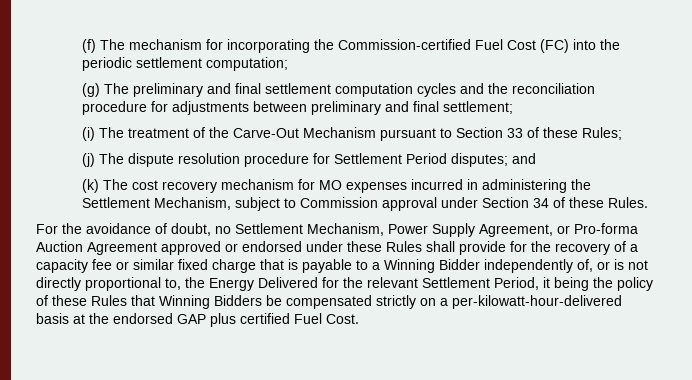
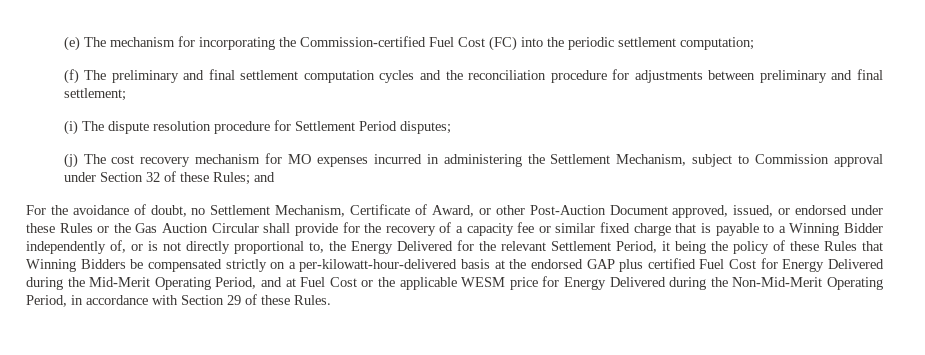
[81,39,96,53] (f) -> [63,36,80,51] (e)
[81,83,100,97] (g) -> [63,69,79,84] (f)
[127,127,622,141] [81,153,124,167] treatment of the Carve-Out Mechanism pursuant to Section 33 of these Rules; // (j) The -> (104, 126) none
[511,153,536,164] [81,179,99,193] and // (k) -> [63,153,78,168] // (j)
[532,197,648,208] 34 of these Rules. -> [145,171,275,185] 32 of these Rules; and
[388,223,638,237] [36,241,221,255] Power Supply Agreement, or Pro-forma Auction Agreement approved -> [350,204,774,218] Certificate of Award, or other Post-Auction Document approved, issued,
(422, 246) none -> [97,223,259,233] or the Gas Auction Circular
[326,314,359,324] Cost. -> [729,258,885,272] [26,276,884,290] [26,294,331,307] Cost for Energy Delivered during the Mid-Merit Operating Period, and at Fuel Cost or the applicable WESM price for Energy Delivered during the Non-Mid-Merit Operating Period, in accordance with Section 29 of these Rules.

